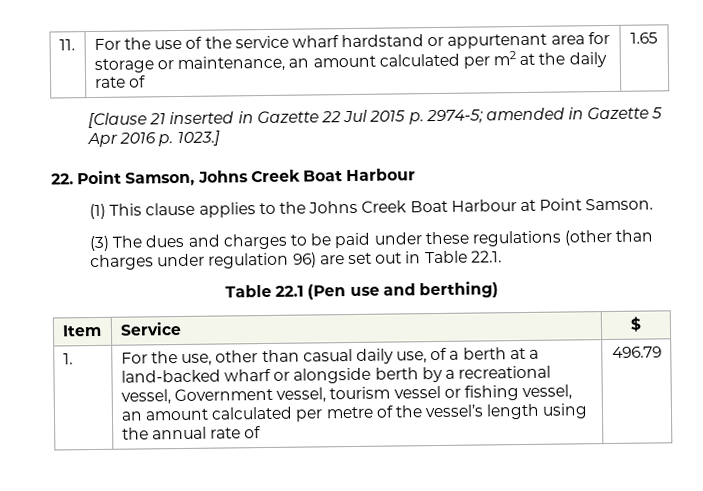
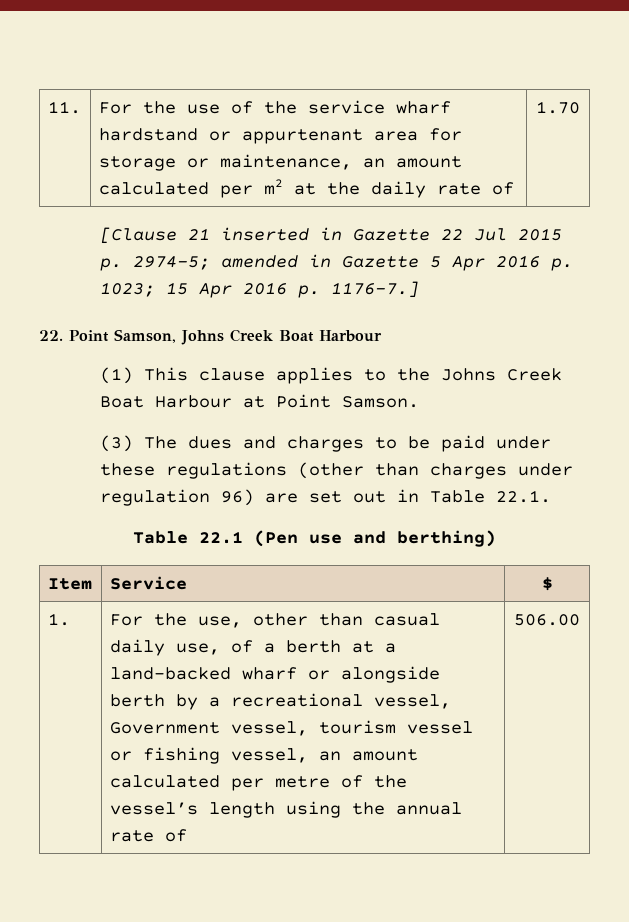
[630,32,658,44] 1.65 -> [536,101,580,114] 1.70
[176,130,220,147] 1023.] -> [100,281,420,298] 1023; 15 Apr 2016 p. 1176-7.]
[611,346,662,358] 496.79 -> [514,614,580,626] 506.00

